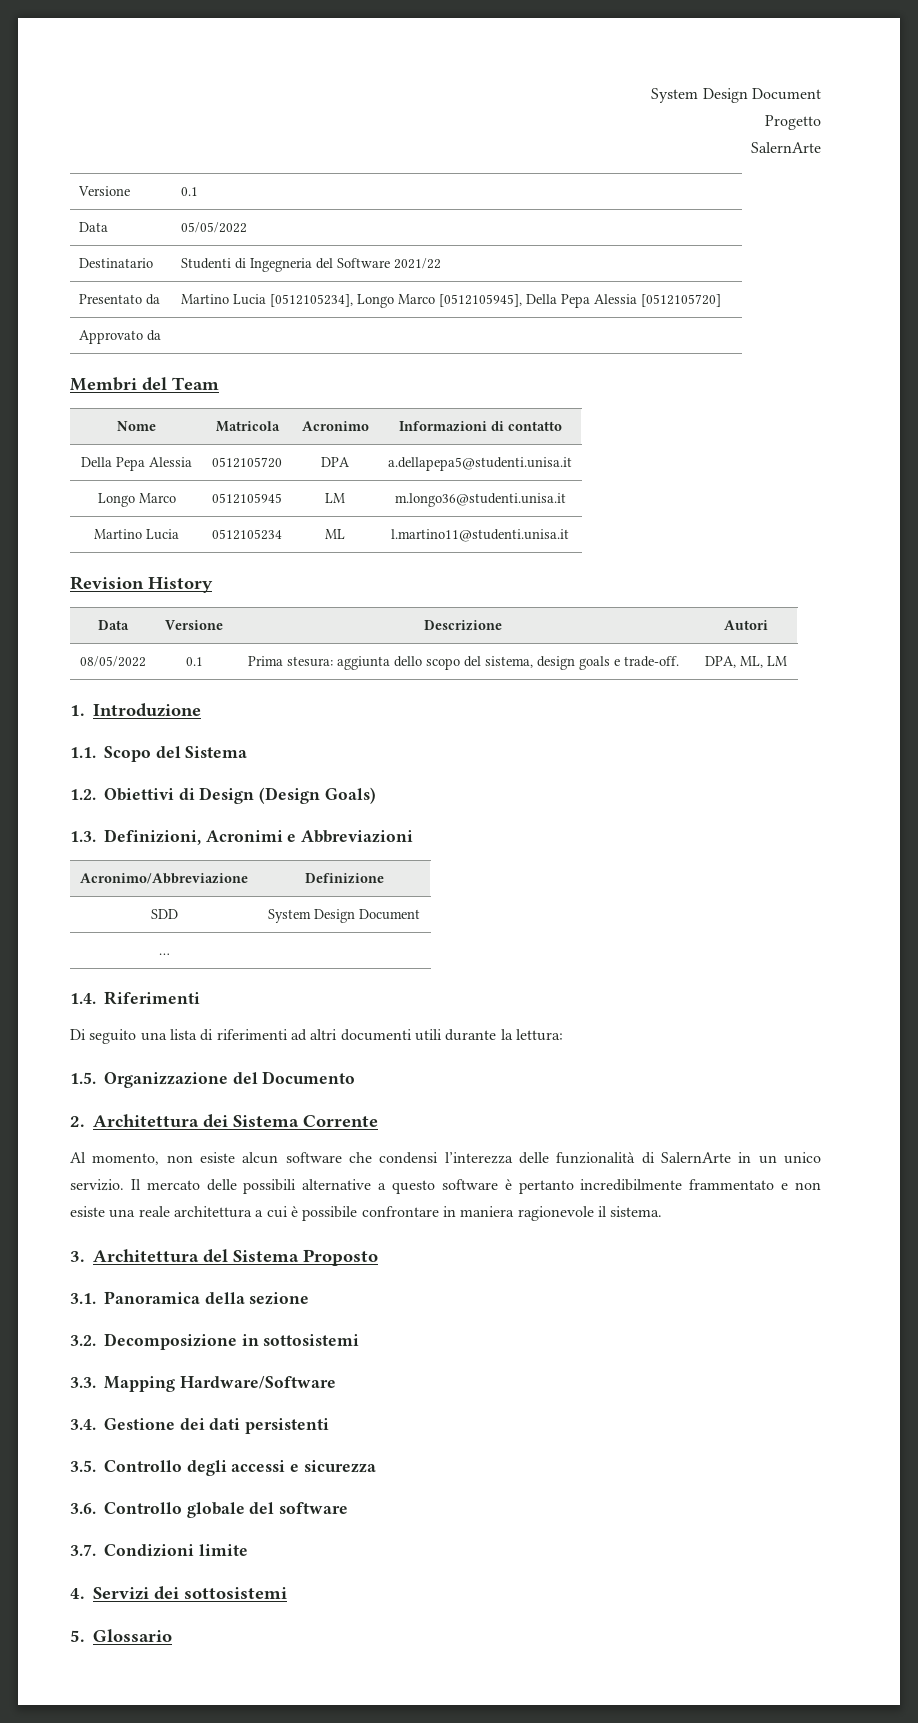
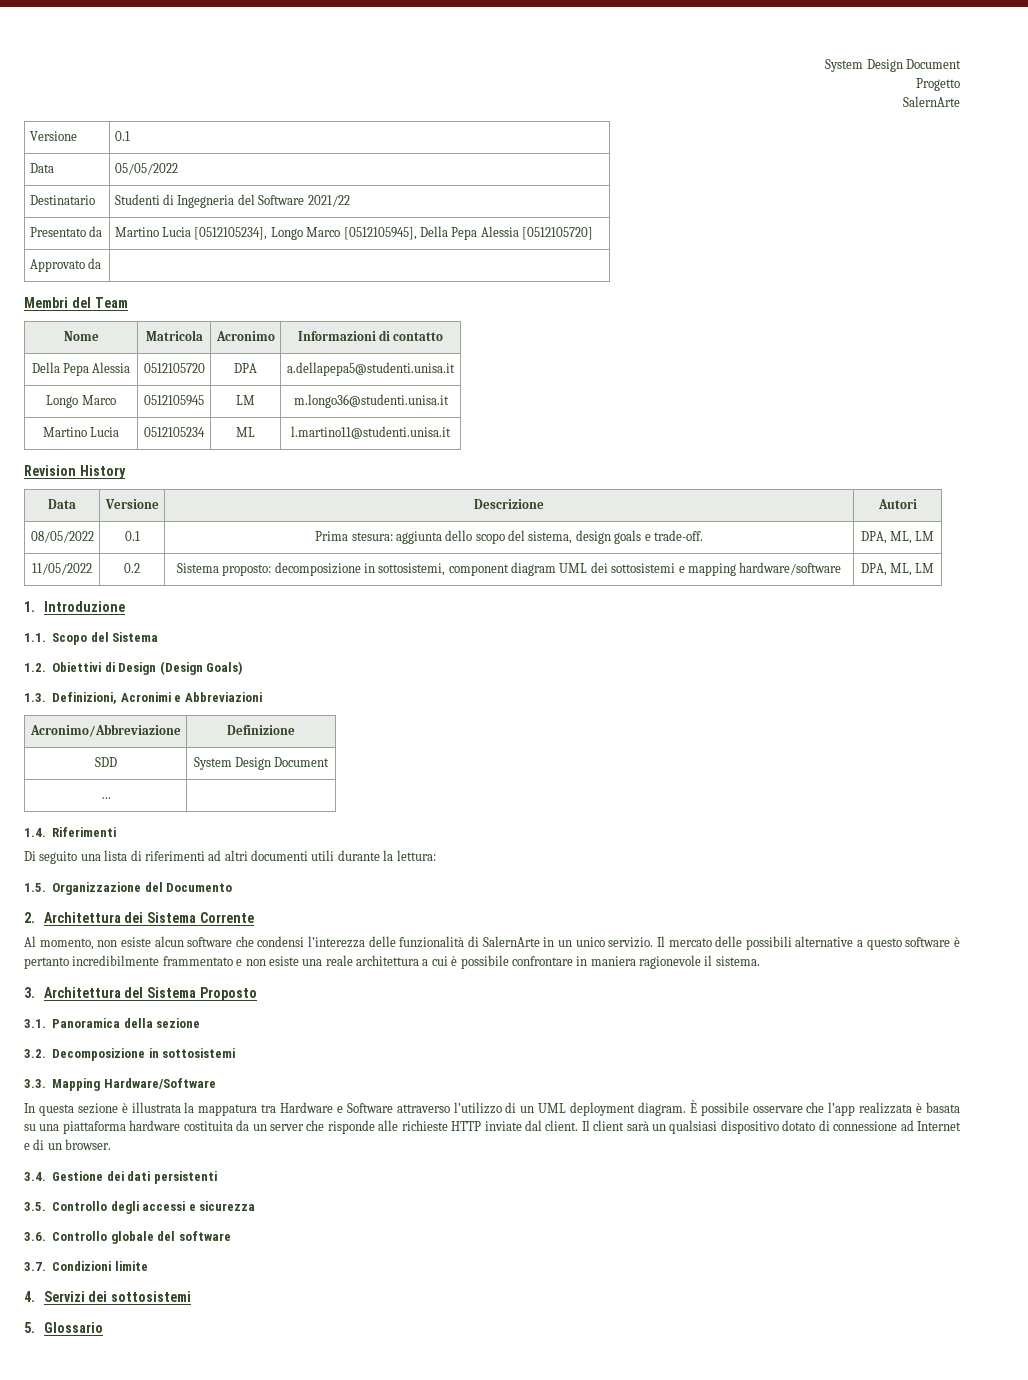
(787, 661) none -> [32,563,92,575] [124,563,140,573] [176,562,842,576] [860,563,935,576] // 11/05/2022 | 0.2 | Sistema proposto: decomposizione in sottosistemi, component diagram UML dei sottosistemi e mapping hardware/software | DPA, ML, LM
(336, 1382) none -> [24,1100,960,1116] [24,1120,961,1134] [24,1139,112,1150] // In questa sezione è illustrata la mappatura tra Hardware e Software attraverso l’utilizzo di un UML deployment diagram. È possibile osservare che l’app realizzata è basata su una piattaforma hardware costituita da un server che risponde alle richieste HTTP inviate dal client. Il client sarà un qualsiasi dispositivo dotato di connessione ad Internet e di un browser.

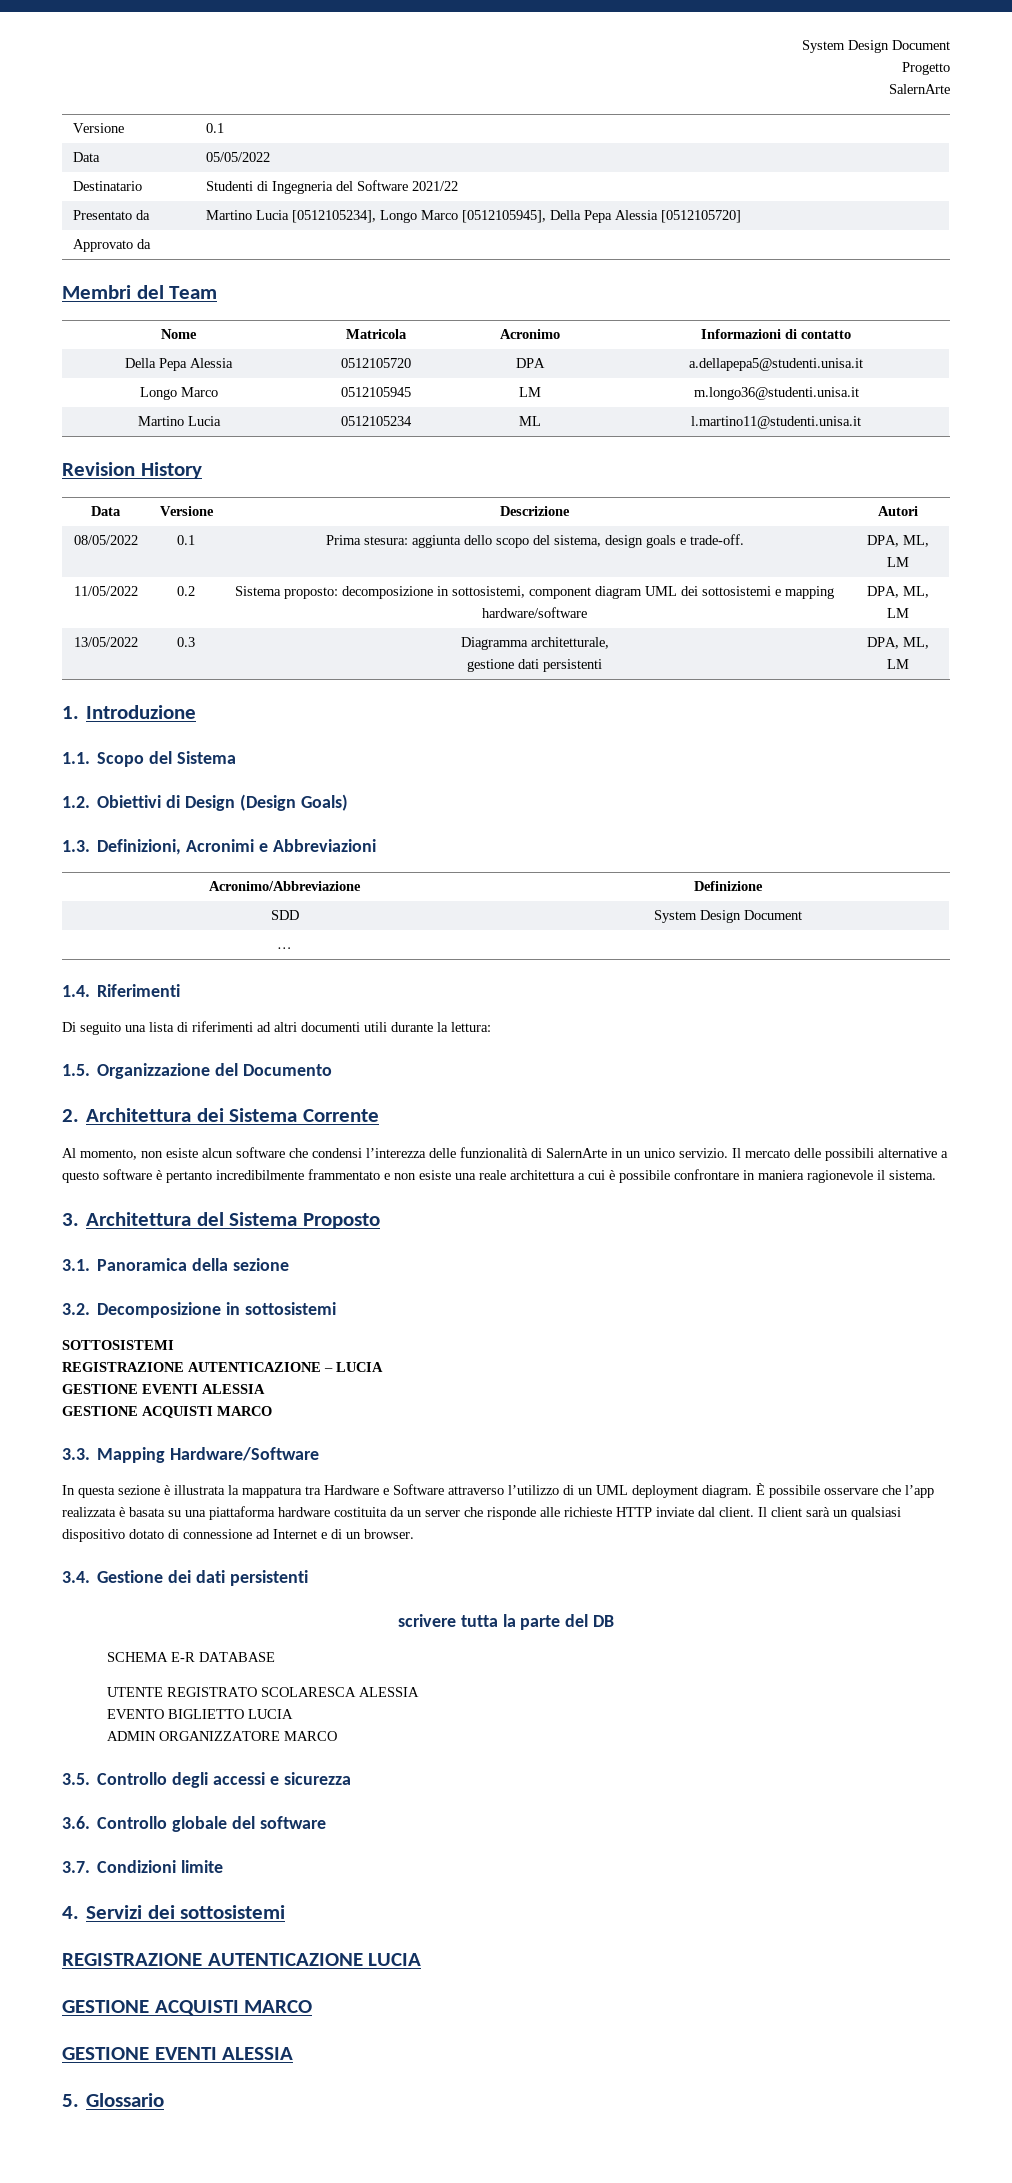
(935, 568) none -> [73,637,138,647] [177,637,195,647] [460,637,609,650] [467,659,602,672] [866,637,929,649] [886,659,909,669] // 13/05/2022 | 0.3 | Diagramma architetturale, // gestione dati persistenti | DPA, ML, LM
(236, 1053) none -> [62,1340,174,1350] [62,1362,383,1372] [62,1384,265,1394] [62,1406,272,1418] // SOTTOSISTEMI // REGISTRAZIONE AUTENTICAZIONE – LUCIA // GESTIONE EVENTI ALESSIA // GESTIONE ACQUISTI MARCO
(217, 1177) none -> [397,1614,615,1630] [107,1652,276,1662] [107,1687,420,1697] [107,1709,294,1719] [107,1731,338,1741] // scrivere tutta la parte del DB // SCHEMA E-R DATABASE // UTENTE REGISTRATO SCOLARESCA ALESSIA // EVENTO BIGLIETTO LUCIA // ADMIN ORGANIZZATORE MARCO
(192, 1296) none -> [62,1953,422,1966] [62,2000,313,2016] [62,2047,294,2060] // REGISTRAZIONE AUTENTICAZIONE LUCIA // GESTIONE ACQUISTI MARCO // GESTIONE EVENTI ALESSIA

